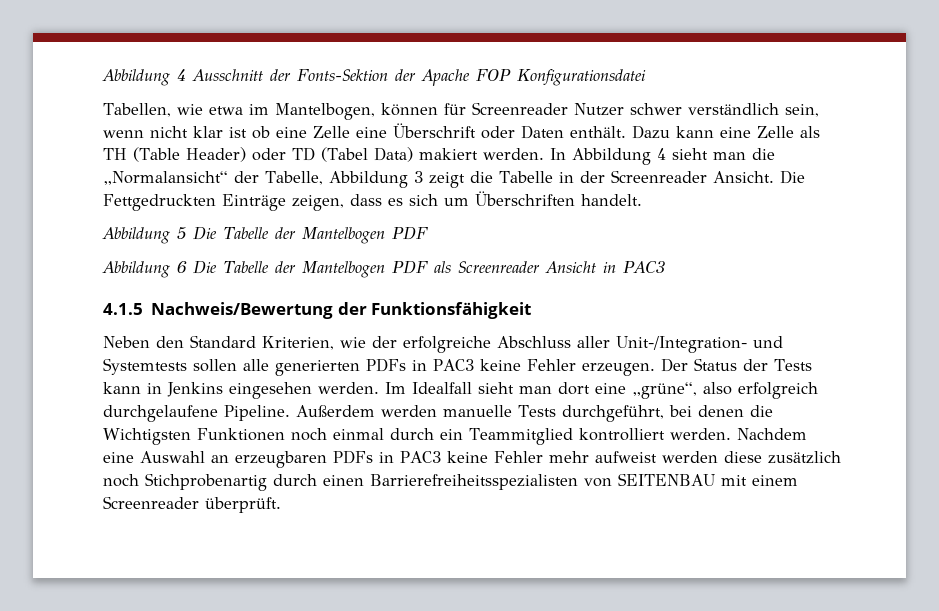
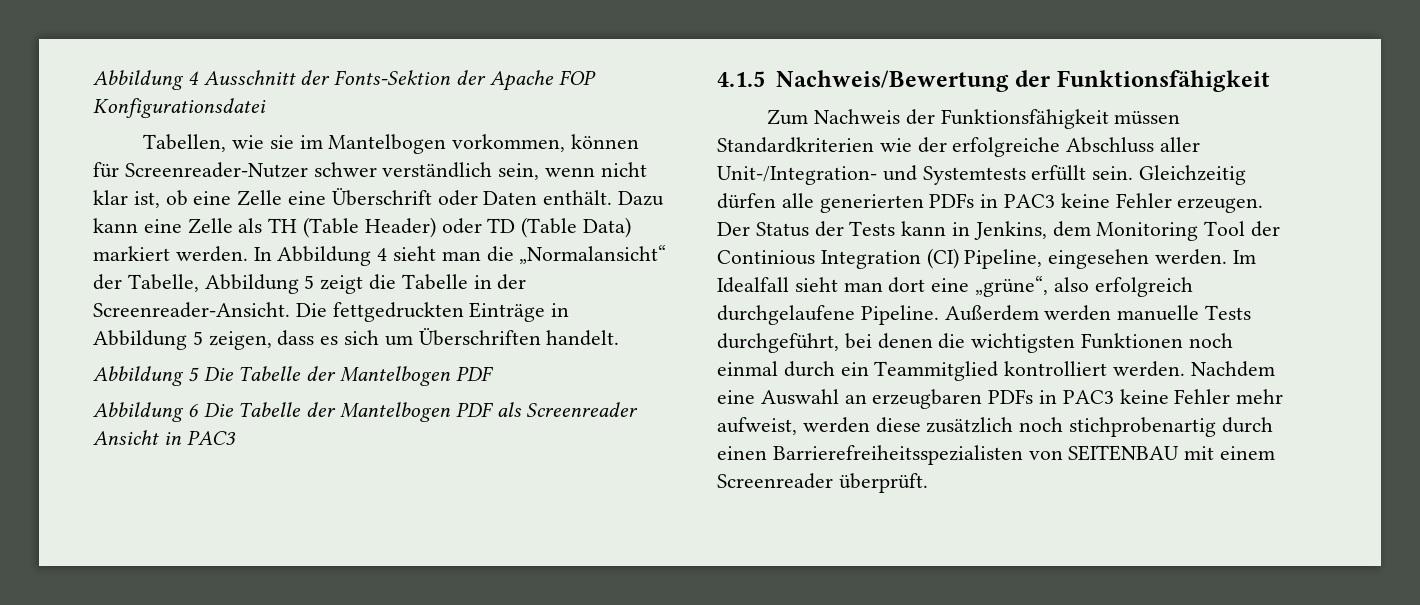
[208,102,624,120] etwa im Mantelbogen, können für Screenreader Nutzer -> [269,134,640,154] [93,162,308,178] sie im Mantelbogen vorkommen, können für Screenreader-Nutzer
[229,127,247,138] ist -> [133,191,160,208] ist,
[320,147,478,162] (Tabel Data) makiert -> [521,217,632,238] [93,246,170,261] (Table Data) markiert
[413,171,423,183] 3 -> [304,275,315,289] 5
[610,170,805,184] [103,194,286,211] Screenreader Ansicht. Die Fettgedruckten Einträge -> [93,302,570,322] [93,330,203,350] Screenreader-Ansicht. Die fettgedruckten Einträge in Abbildung 5
[103,335,334,350] Neben den Standard Kriterien, -> [767,109,1181,129] [717,137,874,153] Zum Nachweis der Funktionsfähigkeit müssen Standardkriterien
[193,359,237,372] sollen -> [1031,165,1247,185] [717,193,776,209] erfüllt sein. Gleichzeitig dürfen
[167,382,223,397] Jenkins -> [973,221,1281,241] [717,248,1043,269] Jenkins, dem Monitoring Tool der Continious Integration (CI) Pipeline,
[103,428,191,445] Wichtigsten -> [971,333,1076,353] wichtigsten
[594,451,657,463] aufweist -> [717,417,797,435] aufweist,
[145,473,267,491] Stichprobenartig -> [1069,417,1217,437] stichprobenartig

